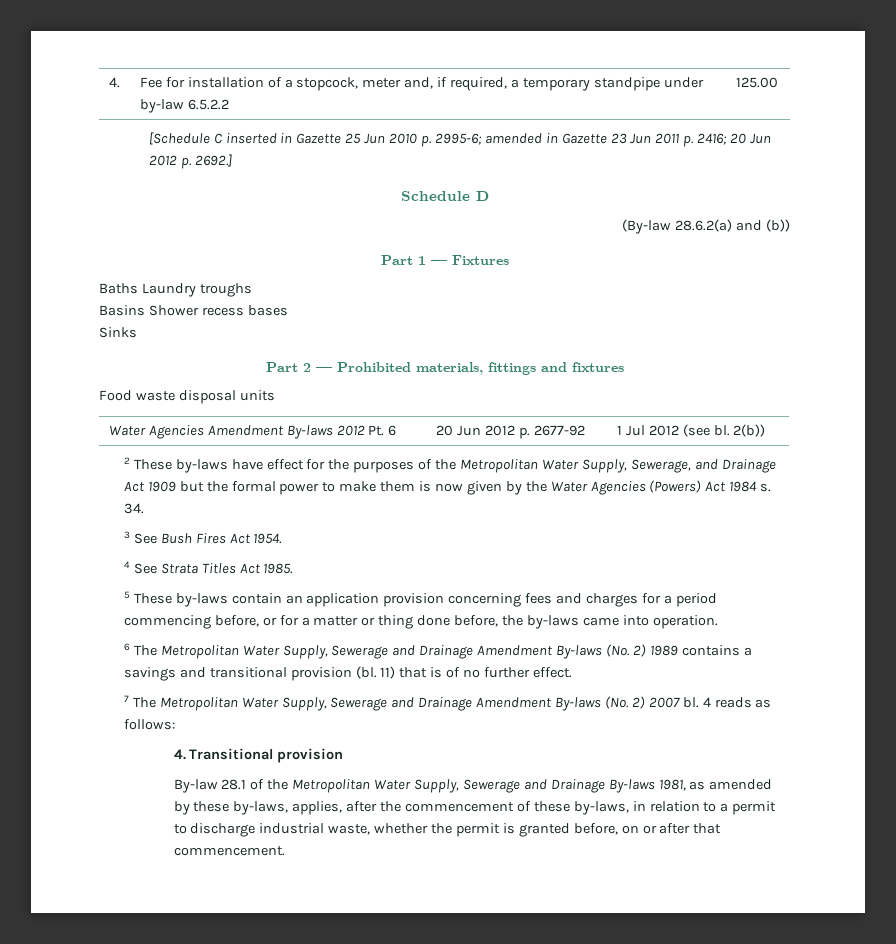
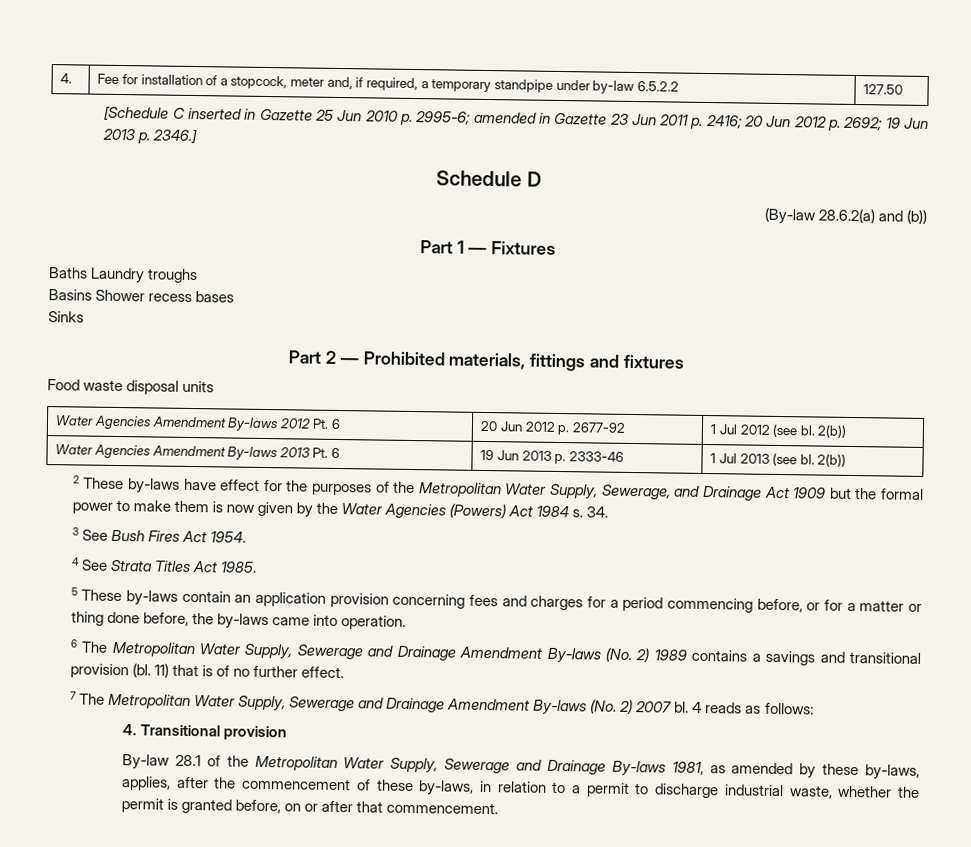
[735,77,778,88] 125.00 -> [863,84,904,95] 127.50
[194,154,232,167] 2692.] -> [843,116,929,131] [102,128,198,145] 2692; 19 Jun 2013 p. 2346.]
(766, 430) none -> [55,444,341,461] [480,449,624,465] [710,452,847,467] // Water Agencies Amendment By-laws 2013 Pt. 6 | 19 Jun 2013 p. 2333-46 | 1 Jul 2013 (see bl. 2(b))

